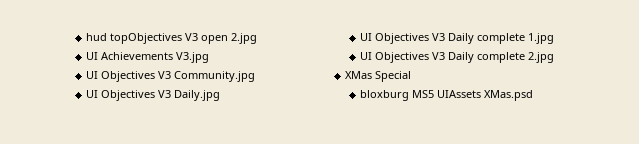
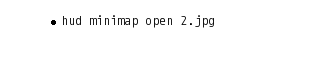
[109,33,198,44] topObjectives V3 -> [88,15,138,28] minimap
[85,52,209,63] [85,71,255,82] [85,90,220,101] [359,33,554,44] [359,52,554,63] [345,71,412,82] [359,90,533,101] // UI Achievements V3.jpg // UI Objectives V3 Community.jpg // UI Objectives V3 Daily.jpg // UI Objectives V3 Daily complete 1.jpg // UI Objectives V3 Daily complete 2.jpg // XMas Special // bloxburg MS5 UIAssets XMas.psd -> (215, 21) none

